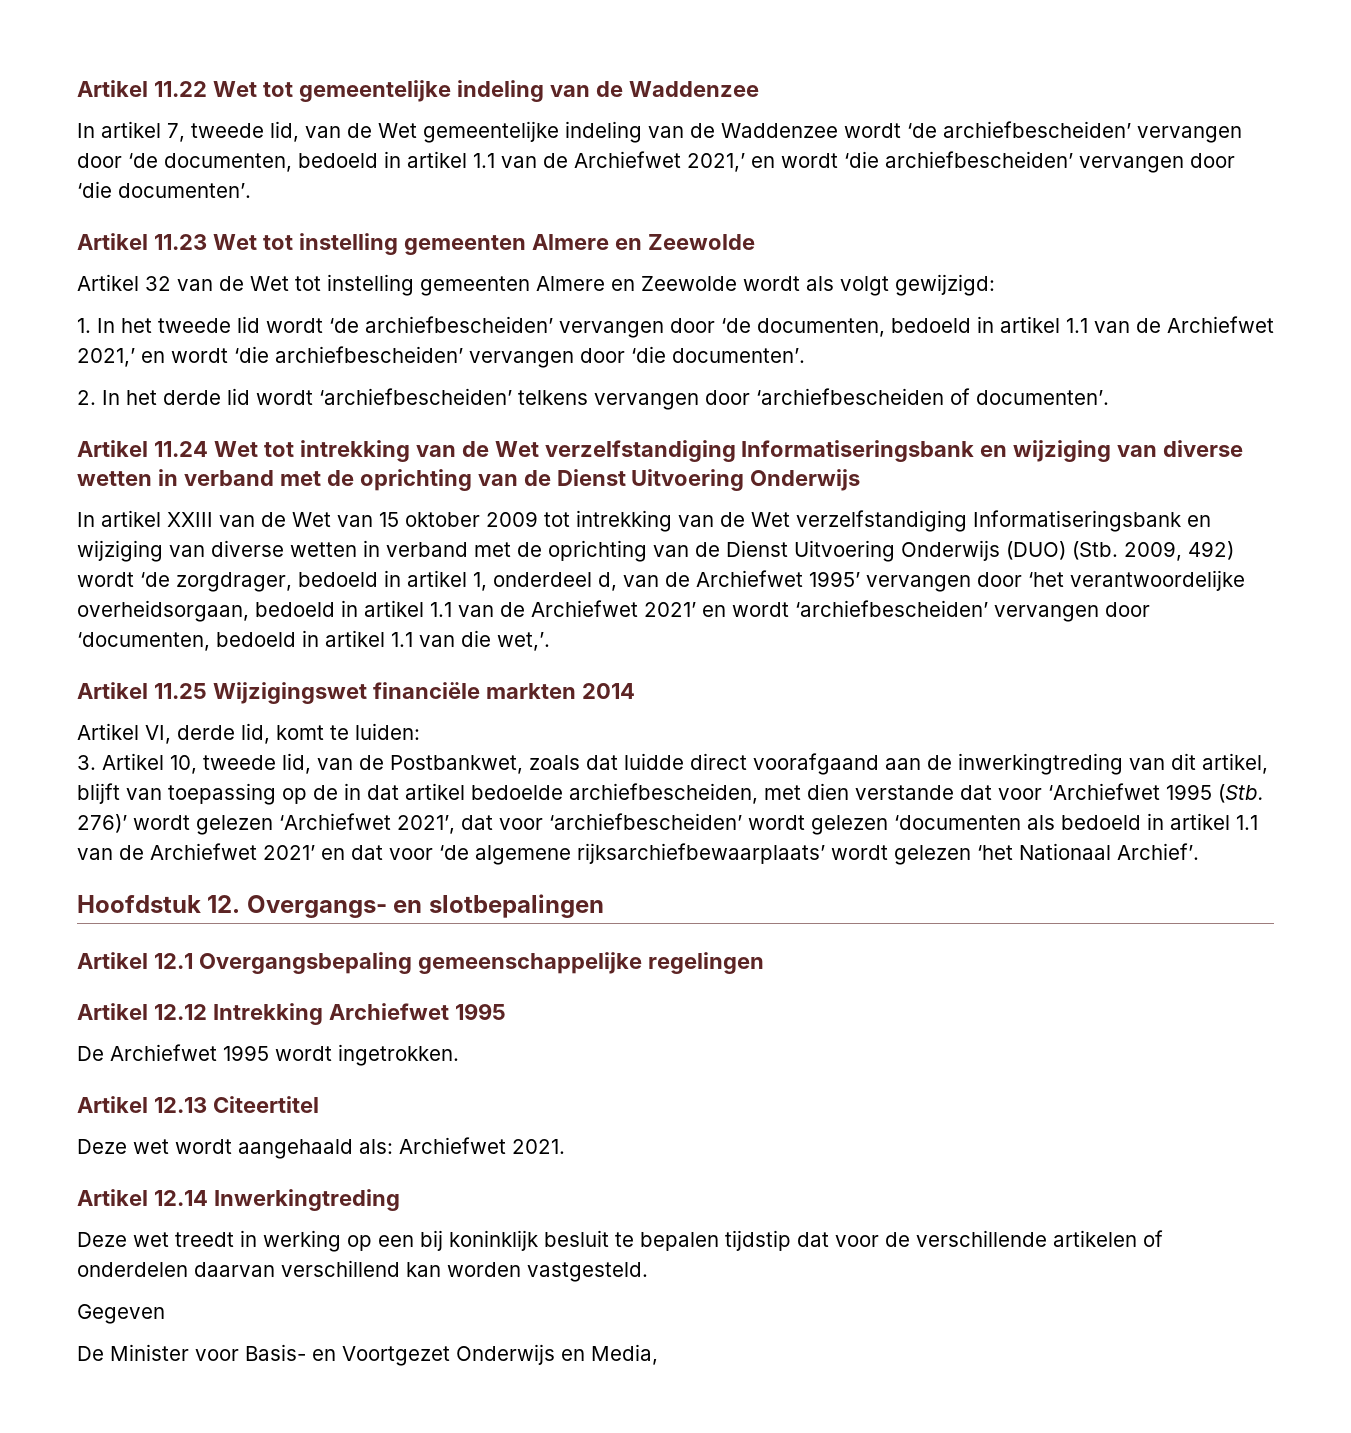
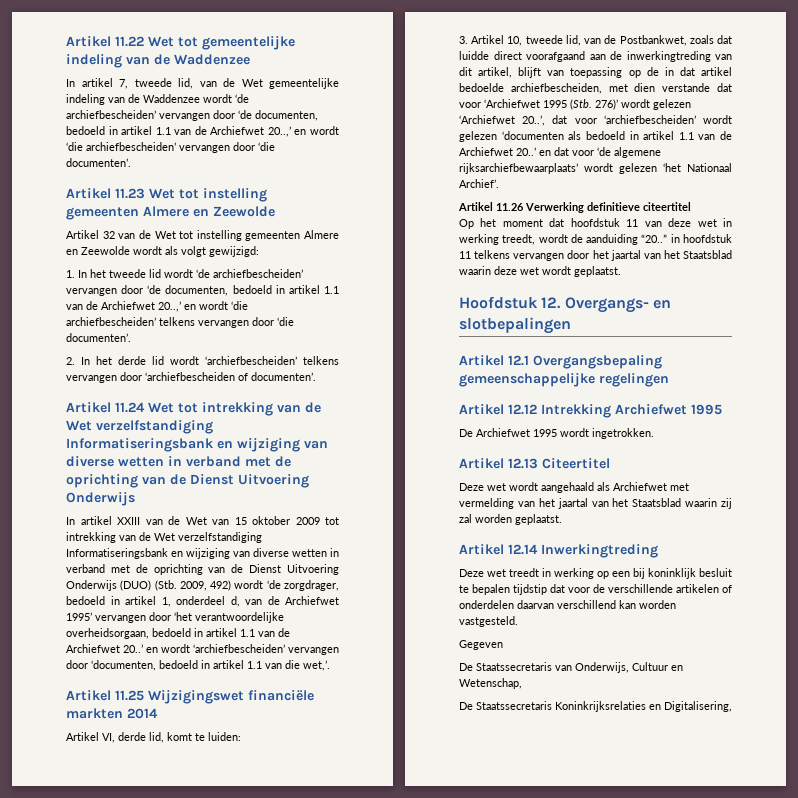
[687,153,745,172] 2021,’ -> [267,126,291,137] 20..,’
[77,346,463,367] 2021,’ en wordt ‘die archiefbescheiden’ -> [158,301,248,312] [66,317,195,326] 20..,’ en wordt ‘die archiefbescheiden’ telkens
[644,602,696,617] 2021’ -> [123,644,143,653] 20..’
[397,815,455,834] 2021’, -> [522,115,546,126] 20..’,
[263,845,315,860] 2021’ -> [516,147,536,156] 20..’
(1199, 851) none -> [458,202,691,213] [459,218,732,229] [459,234,732,245] [459,250,732,261] [459,266,621,277] // Artikel 11.26 Verwerking definitieve citeertitel // Op het moment dat hoofdstuk 11 van deze wet in werking treedt, wordt de aanduiding “20..” in hoofdstuk 11 telkens vervangen door het jaartal van het Staatsblad waarin deze wet wordt geplaatst.
[359,1137,565,1154] als: Archiefwet 2021. -> [597,482,689,491] [459,498,732,509] [459,514,562,525] als Archiefwet met vermelding van het jaartal van het Staatsblad waarin zij zal worden geplaatst.
[110,1344,658,1366] Minister voor Basis- en Voortgezet Onderwijs en Media, -> [476,662,683,673] [459,678,522,689] [459,701,732,712] Staatssecretaris van Onderwijs, Cultuur en Wetenschap, // De Staatssecretaris Koninkrijksrelaties en Digitalisering,

